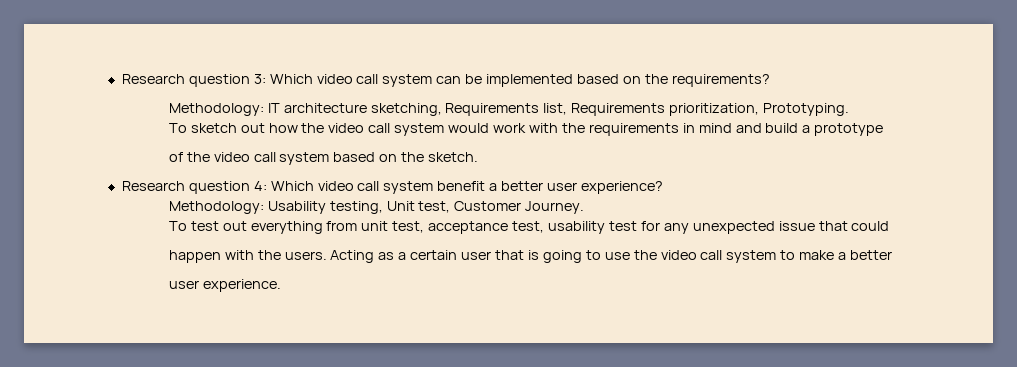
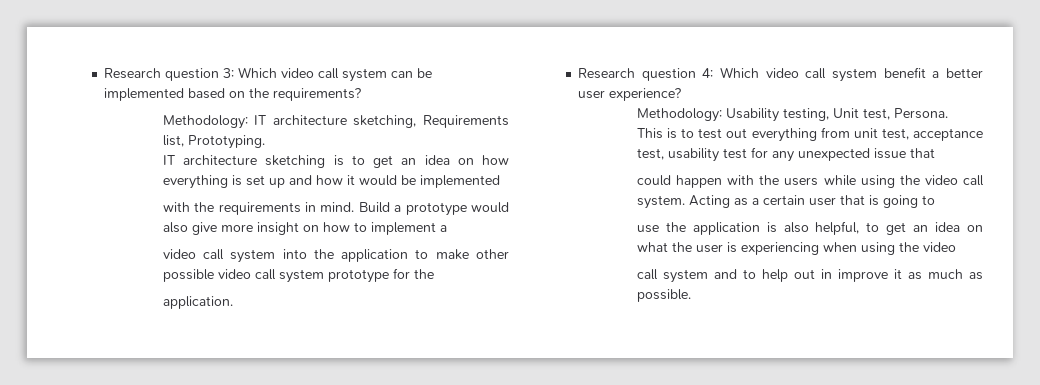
[571,103,760,116] Requirements prioritization, -> (184, 141) none
[168,123,527,136] To sketch out how the video call system would work -> [162,155,509,168] [162,175,500,189] IT architecture sketching is to get an idea on how everything is set up and how it would be implemented //
[698,123,799,133] mind and build -> [320,202,390,213] mind. Build
[168,152,479,165] // of the video call system based on the sketch. -> [471,202,509,213] [162,222,447,235] [162,249,510,263] [162,268,434,283] [162,296,233,309] would also give more insight on how to implement a // video call system into the application to make other possible video call system prototype for the // application.
[454,201,585,214] [168,221,187,231] Customer Journey. // To -> [893,108,948,119] [636,128,695,139] Persona. // This is to
(848, 226) none -> (935, 153) //
(890, 226) // -> (671, 180) none
[284,251,327,260] users. -> [784,175,985,188] [636,195,685,209] users while using the video call system.
(601, 255) none -> (935, 200) //
[660,250,893,263] [168,279,281,292] video call system to make a better // user experience. -> [692,221,983,235] [636,242,956,255] [636,269,983,283] [636,289,691,302] application is also helpful, to get an idea on what the user is experiencing when using the video // call system and to help out in improve it as much as possible.

